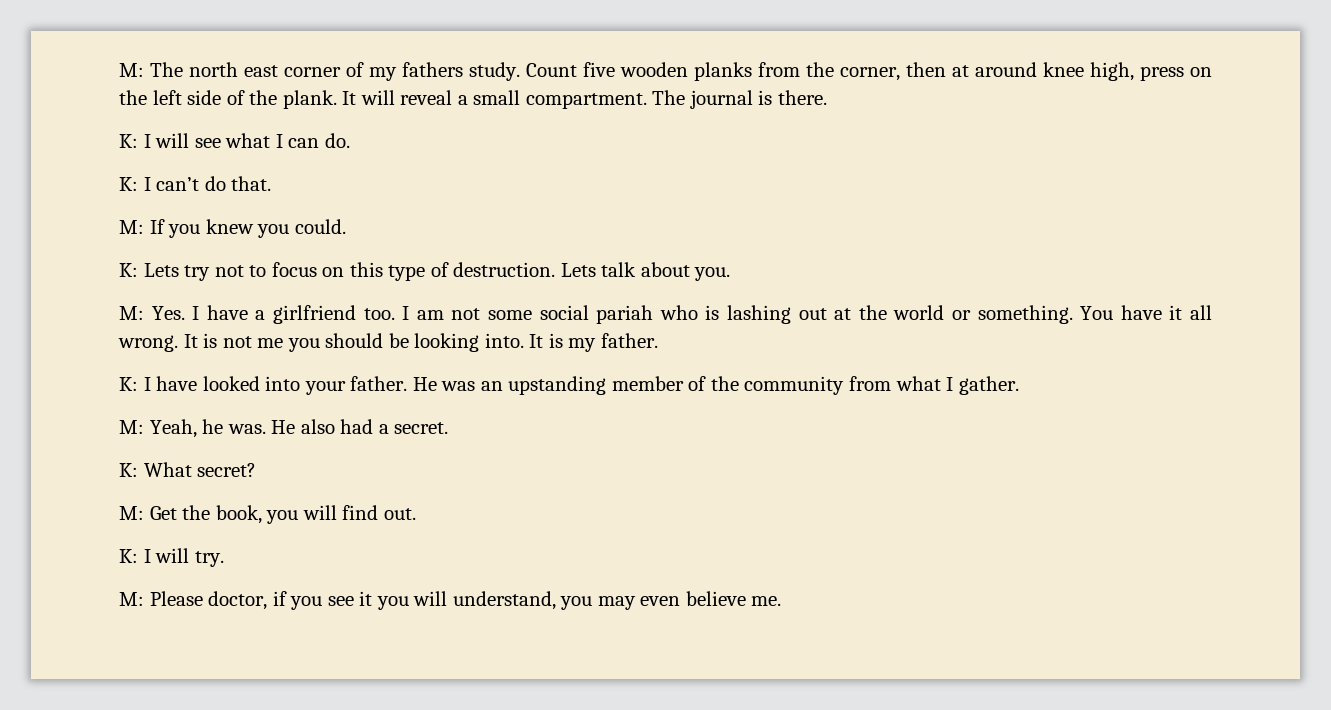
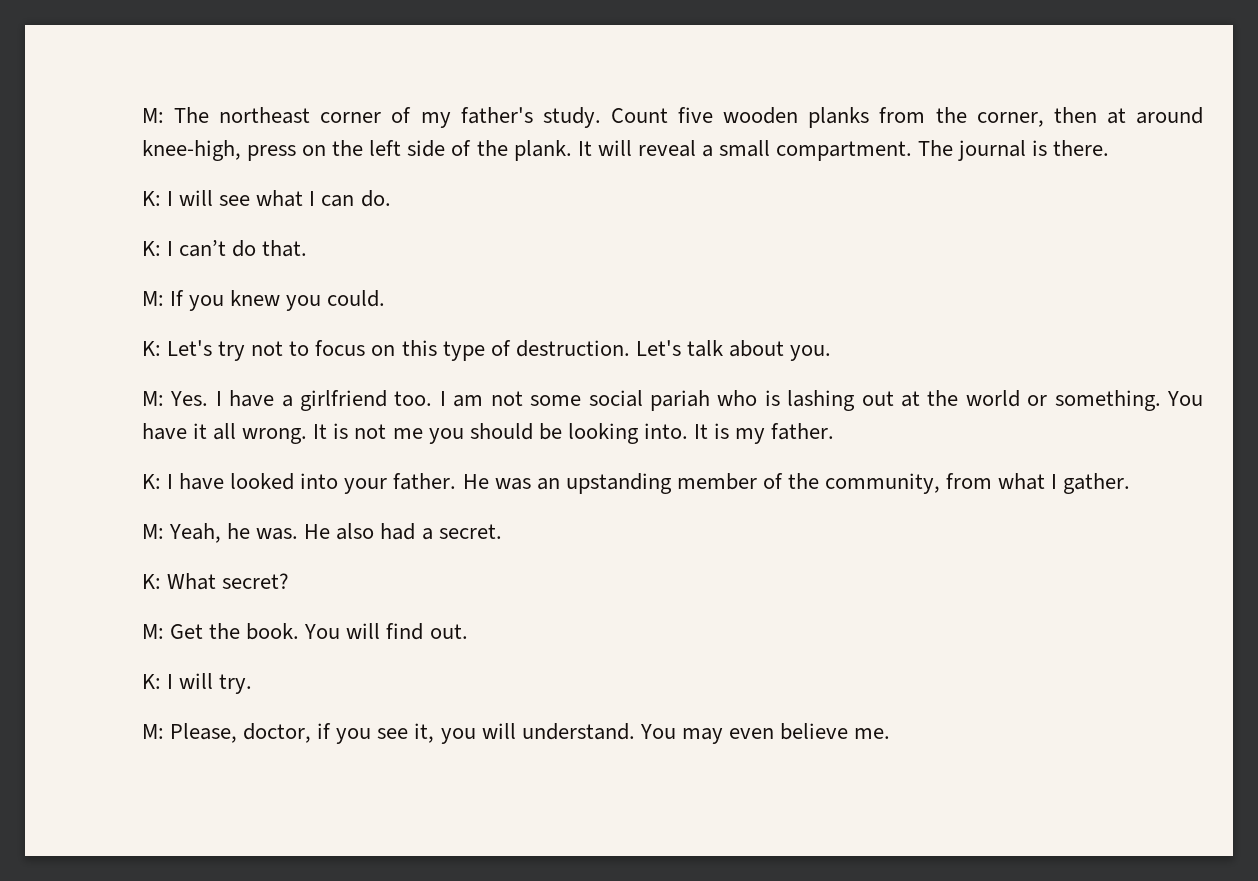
[189,62,278,77] north east -> [219,107,311,124] northeast
[402,62,463,77] fathers -> [460,107,533,124] father's
[1043,62,1134,81] knee high, -> [142,140,241,161] knee-high,
[143,263,179,277] Lets -> [167,340,213,356] Let's
[560,263,596,277] Lets -> [635,340,681,356] Let's
[744,376,845,395] community -> [825,473,941,494] community,
[215,505,299,524] book, you -> [246,623,341,640] book. You
[149,591,203,606] Please -> [170,723,238,743] Please,
[359,591,593,610] it you will understand, you -> [414,723,676,744] it, you will understand. You

